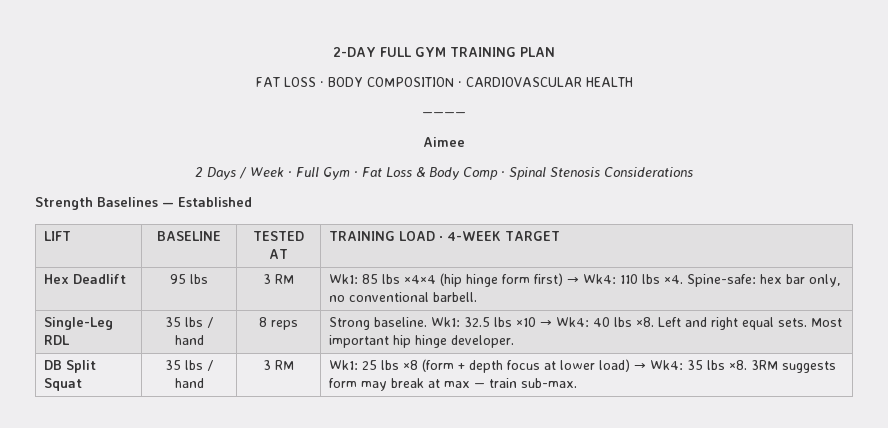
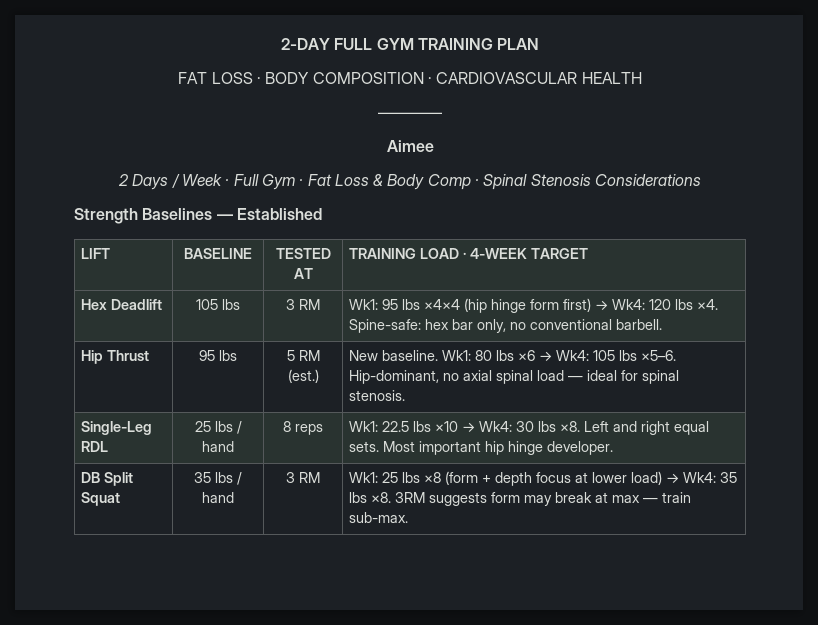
[170,274,186,284] 95 -> [196,299,218,310] 105
[362,274,379,284] 85 -> [382,299,399,310] 95
[620,274,639,284] 110 -> [649,299,672,310] 120
(478, 297) none -> [81,350,150,364] [199,350,237,361] [286,350,320,361] [287,369,319,383] [349,350,677,361] [349,370,680,384] [349,390,406,401] // Hip Thrust | 95 lbs | 5 RM (est.) | New baseline. Wk1: 80 lbs ×6 → Wk4: 105 lbs ×5–6. Hip-dominant, no axial spinal load — ideal for spinal stenosis.
[165,317,181,327] 35 -> [194,421,211,432] 25
[329,317,491,330] Strong baseline. Wk1: 32.5 -> [349,421,410,432] Wk1: 22.5
[593,317,611,327] 40 -> [516,421,535,432] 30

